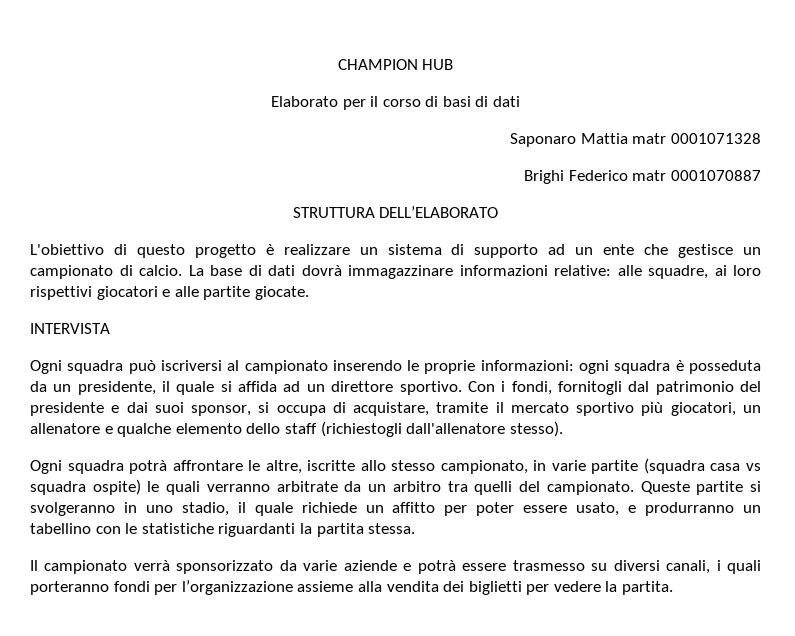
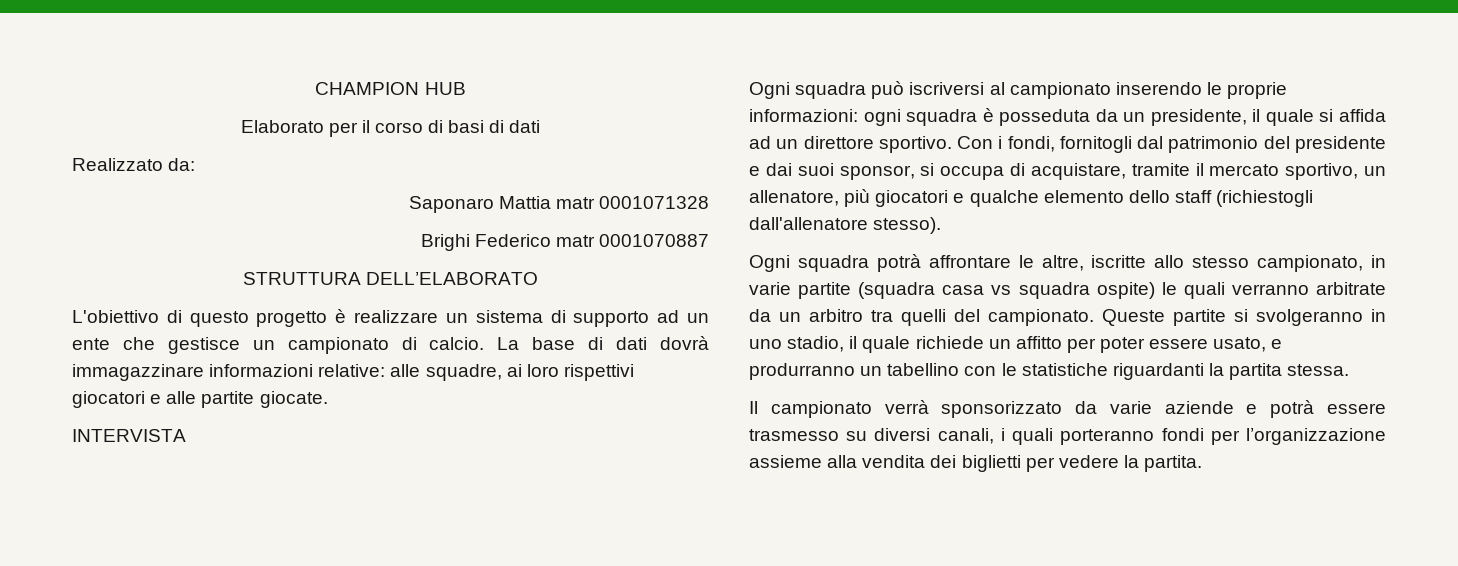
(521, 101) none -> [72,158,196,171] // Realizzato da:
[576,402,761,416] [30,423,100,434] sportivo più giocatori, un allenatore -> [1285,163,1386,180] [749,189,949,207] sportivo, un allenatore, più giocatori

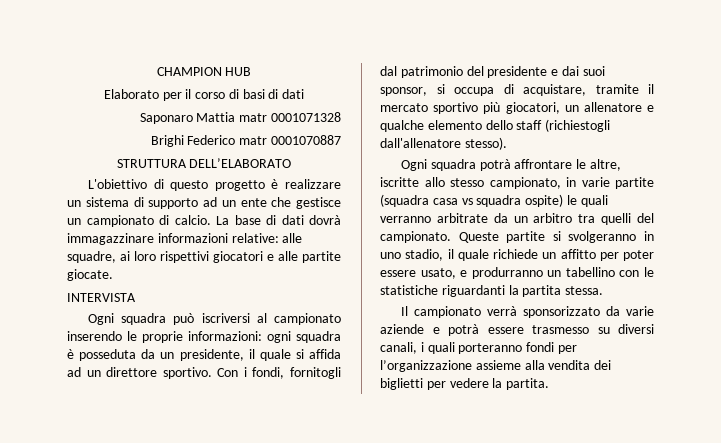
[72,158,196,171] // Realizzato da: -> (305, 94) none
[1285,163,1386,180] [749,189,949,207] sportivo, un allenatore, più giocatori -> [433,102,642,114] sportivo più giocatori, un allenatore

